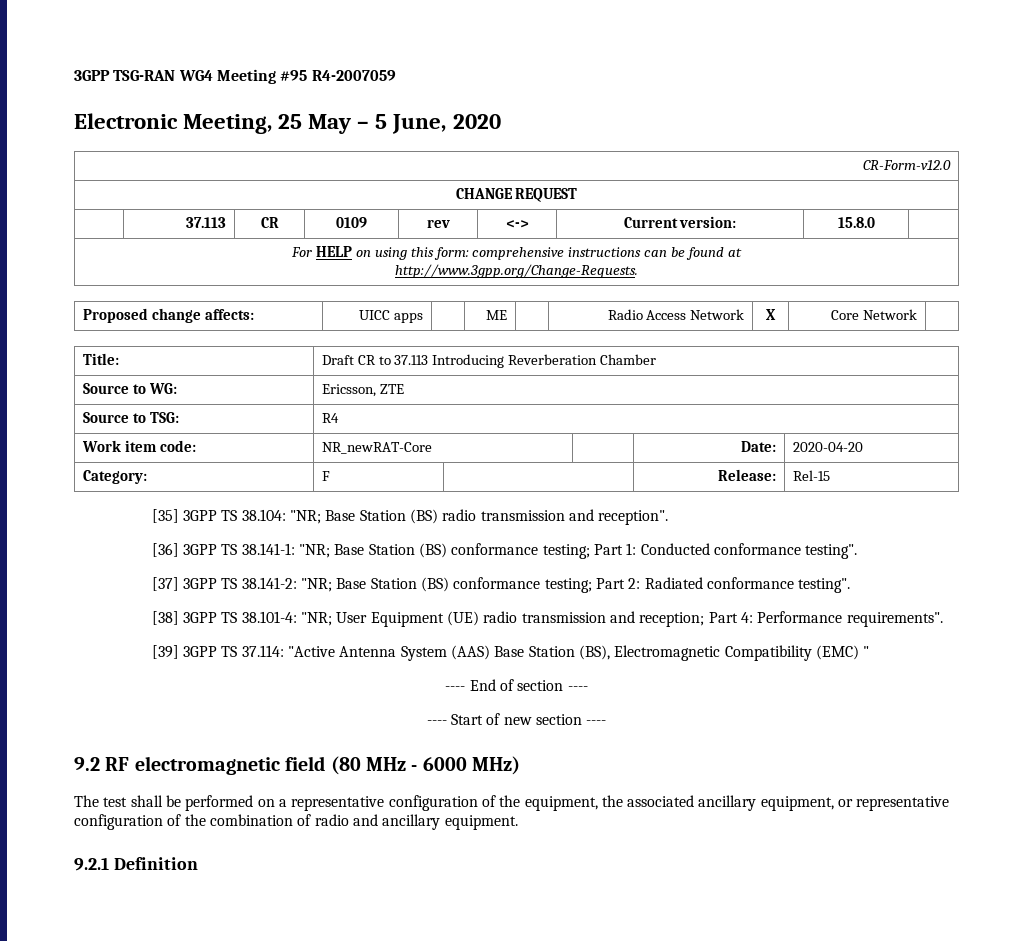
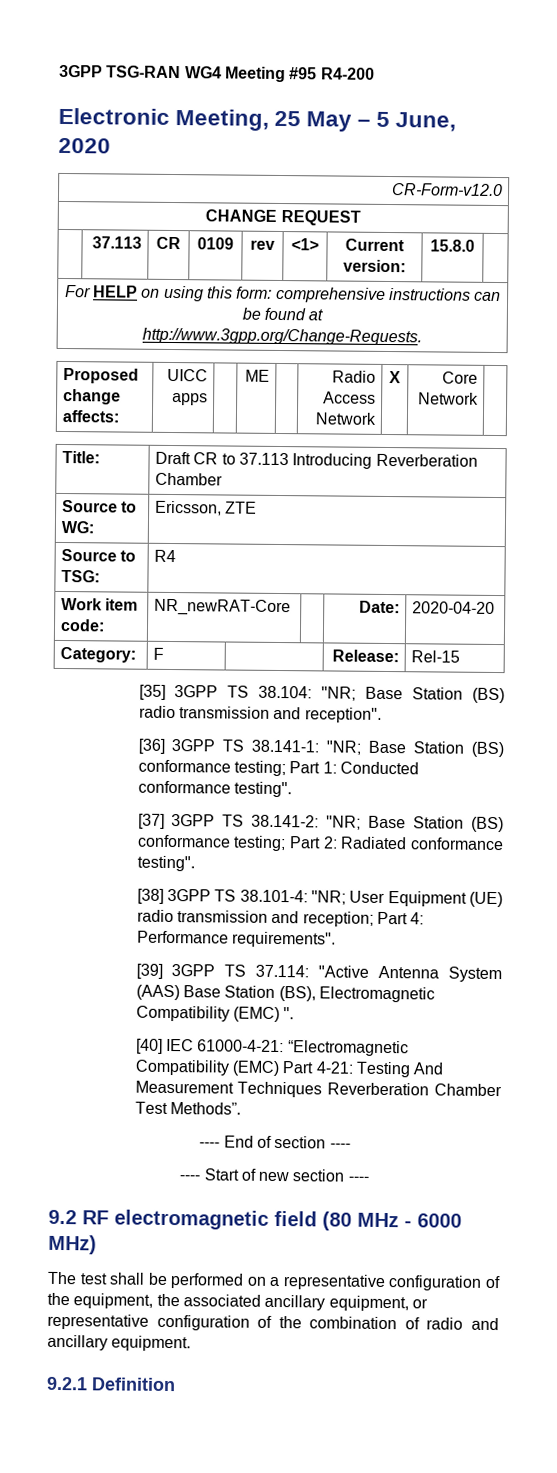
[311,70,396,81] R4-2007059 -> [320,67,375,80] R4-200
[505,220,529,228] <-> -> [291,238,319,251] <1>
[863,646,870,657] " -> [283,1007,295,1020] [135,1038,409,1057] [134,1059,444,1078] [134,1080,502,1098] [134,1101,241,1115] ". // [40] IEC 61000-4-21: “Electromagnetic Compatibility (EMC) Part 4-21: Testing And Measurement Techniques Reverberation Chamber Test Methods”.

